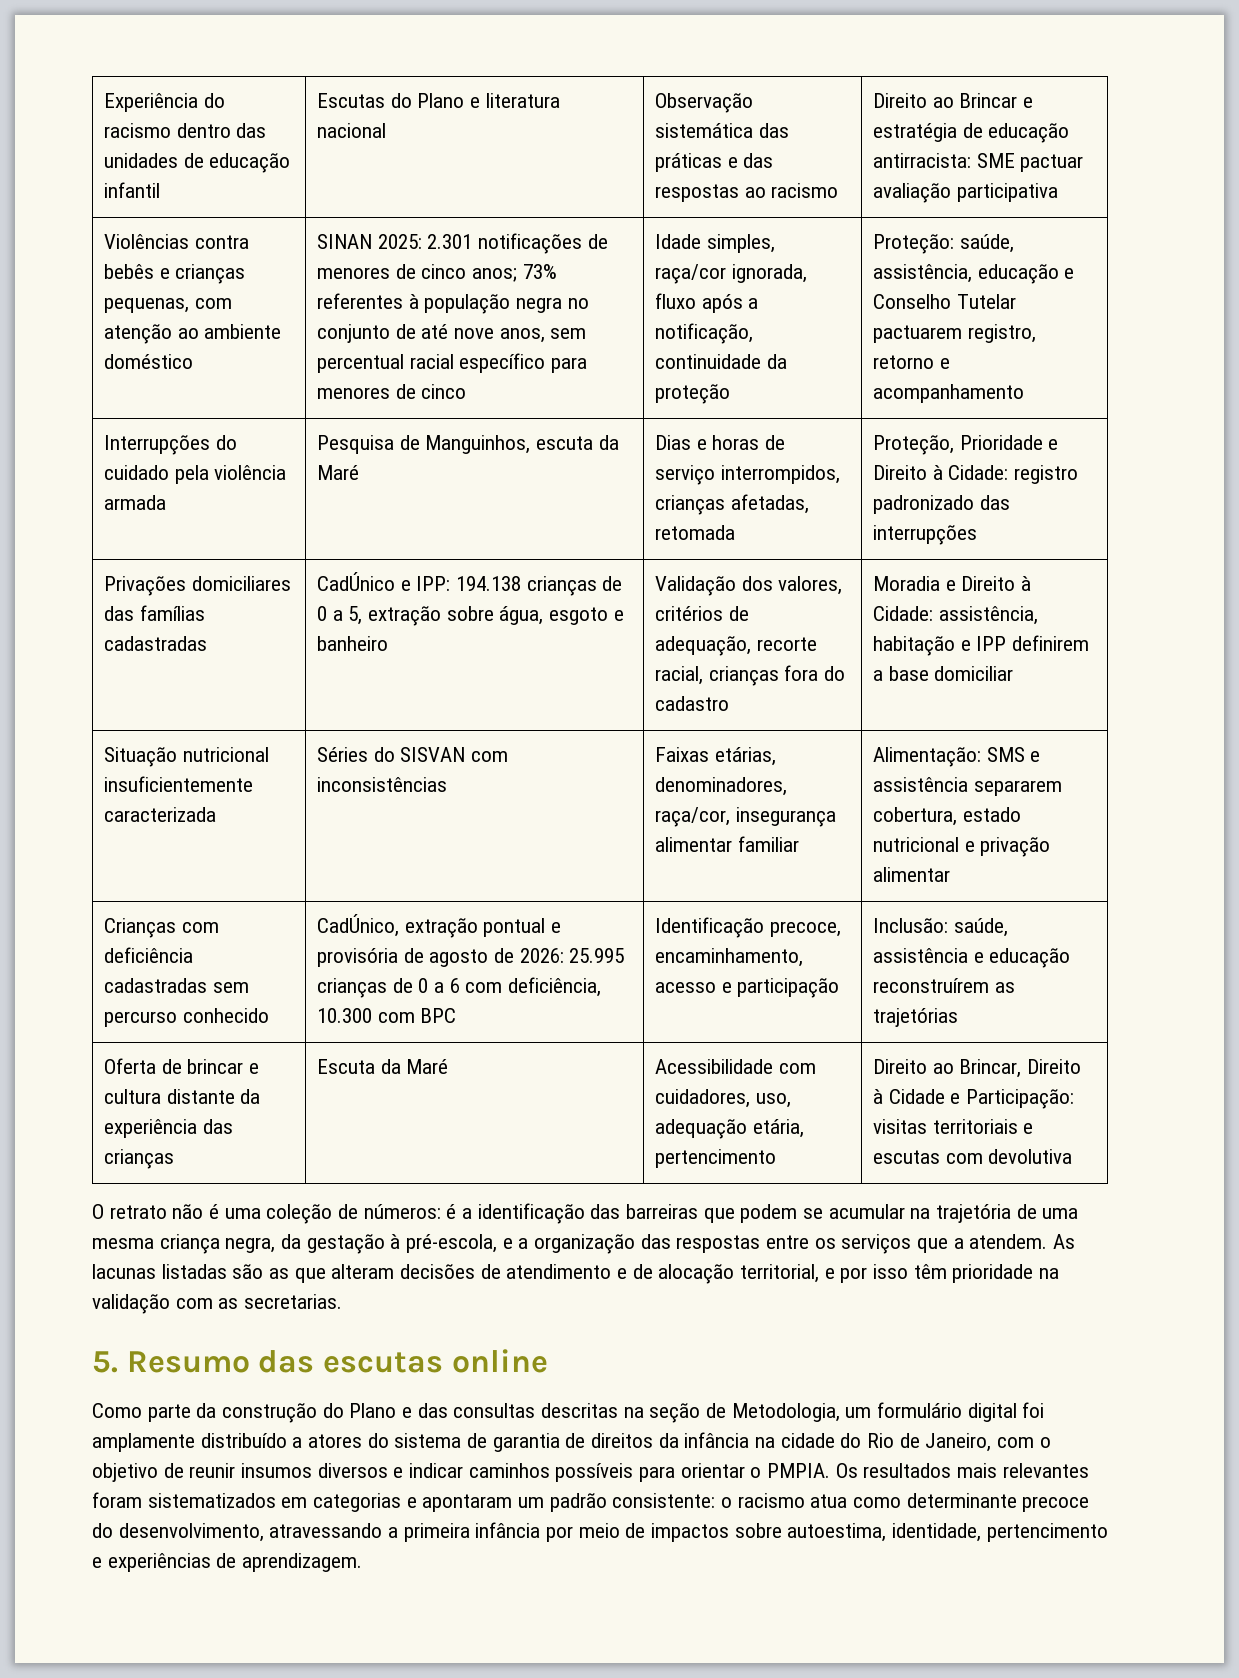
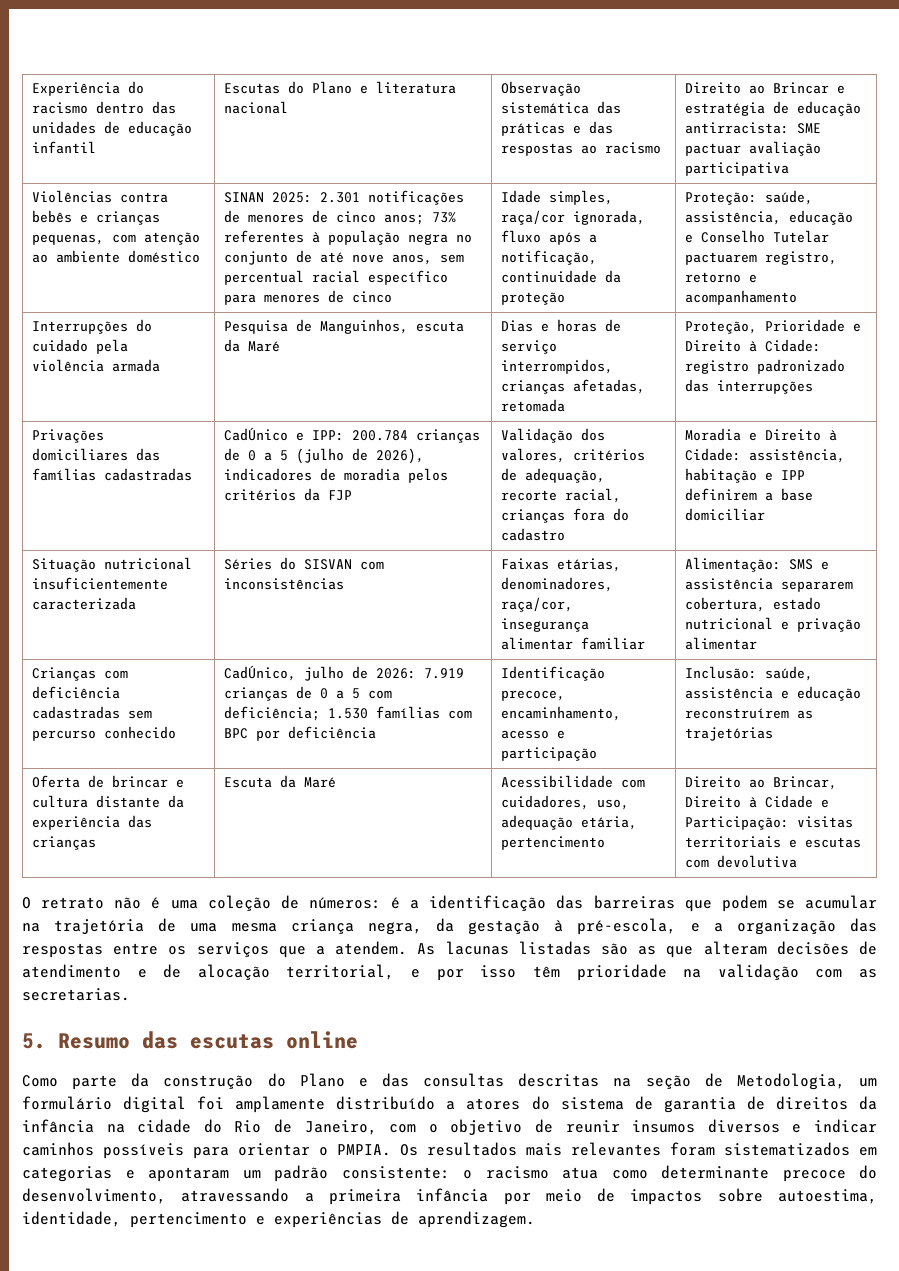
[456,576,623,596] [317,606,624,626] [317,636,389,651] 194.138 crianças de 0 a 5, extração sobre água, esgoto e banheiro -> [352,429,481,443] [224,448,425,464] [224,468,449,483] [224,488,353,501] 200.784 crianças de 0 a 5 (julho de 2026), indicadores de moradia pelos critérios da FJP
[404,918,562,938] [317,948,489,967] extração pontual e provisória de agosto -> [304,666,345,681] julho
[569,948,625,963] [317,977,602,998] [317,1008,373,1023] 25.995 crianças de 0 a 6 com deficiência, 10.300 -> [424,668,465,679] [224,686,393,701] [224,706,441,721] 7.919 crianças de 0 a 5 com deficiência; 1.530 famílias
(457, 1015) none -> [256,726,377,741] por deficiência

